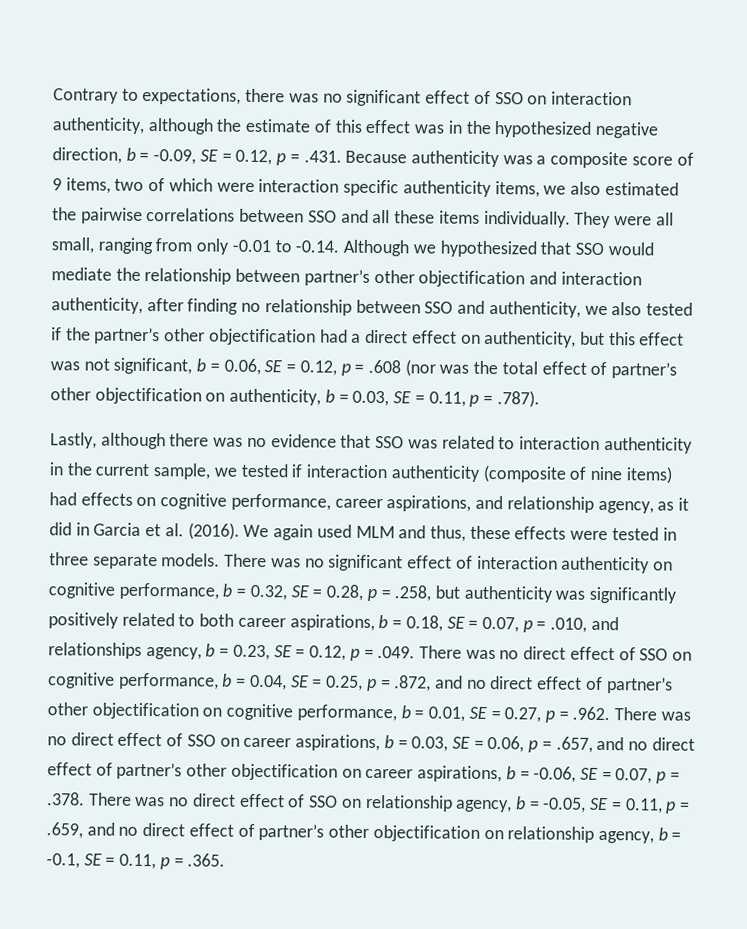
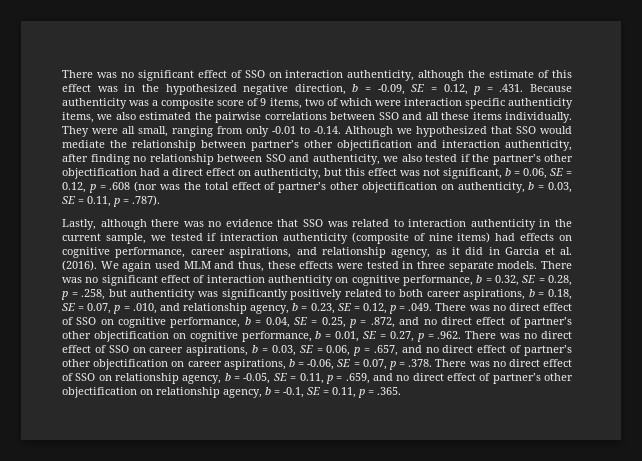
[53,87,286,105] Contrary to expectations, there -> [62,70,93,78] There
[48,642,142,659] relationships -> [182,303,247,314] relationship

